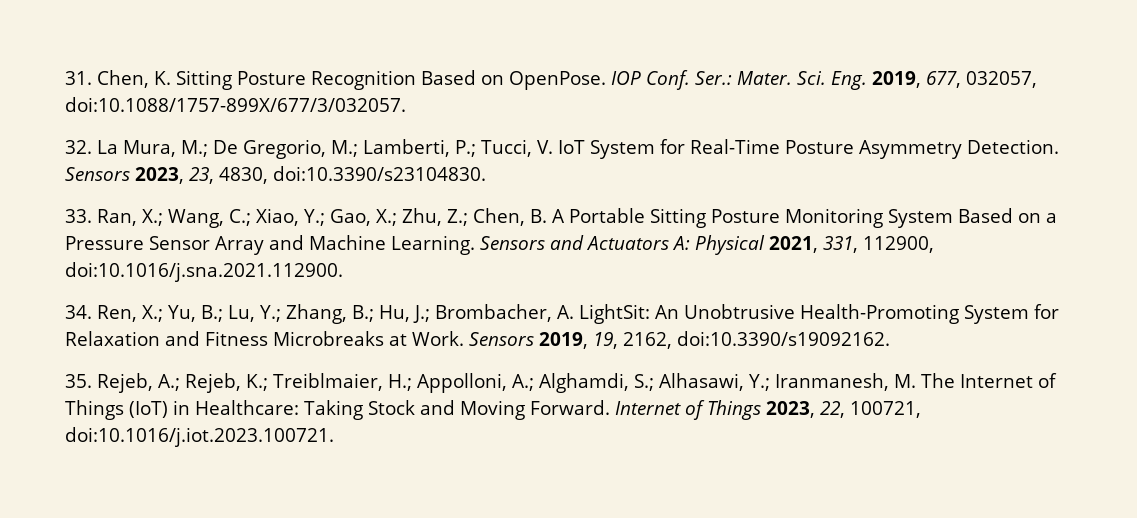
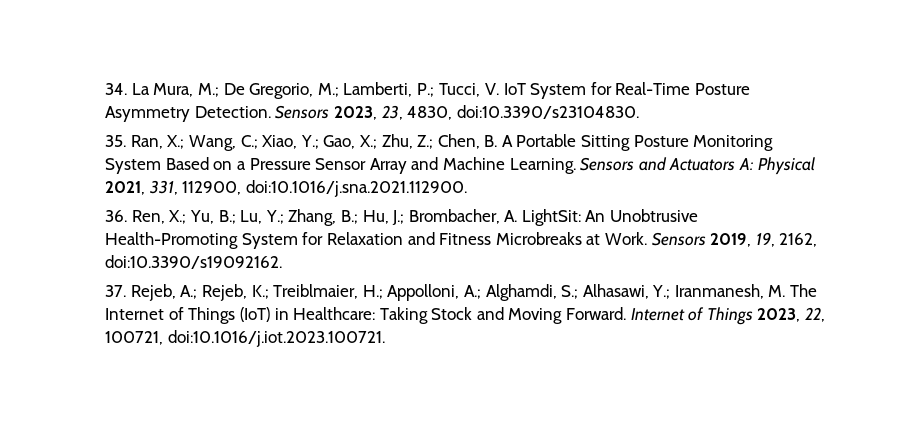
[65,70,1038,90] [65,97,407,112] [65,140,93,154] 31. Chen, K. Sitting Posture Recognition Based on OpenPose. IOP Conf. Ser.: Mater. Sci. Eng. 2019, 677, 032057, doi:10.1088/1757-899X/677/3/032057. // 32. -> [105,83,128,95] 34.
[65,209,93,223] 33. -> [105,135,127,147] 35.
[65,305,93,319] 34. -> [105,210,128,222] 36.
[65,374,93,388] 35. -> [105,285,127,297] 37.

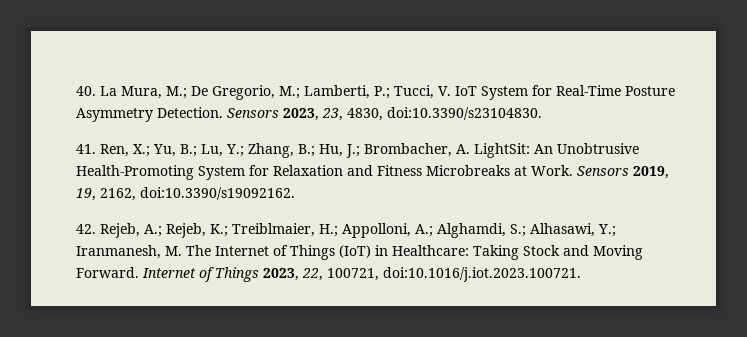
[105,83,128,95] 34. -> [75,86,96,96] 40.
[105,134,774,151] [105,157,816,175] [105,180,467,197] [105,210,128,222] 35. Ran, X.; Wang, C.; Xiao, Y.; Gao, X.; Zhu, Z.; Chen, B. A Portable Sitting Posture Monitoring System Based on a Pressure Sensor Array and Machine Learning. Sensors and Actuators A: Physical 2021, 331, 112900, doi:10.1016/j.sna.2021.112900. // 36. -> [75,144,96,154] 41.
[105,285,127,297] 37. -> [75,224,96,234] 42.

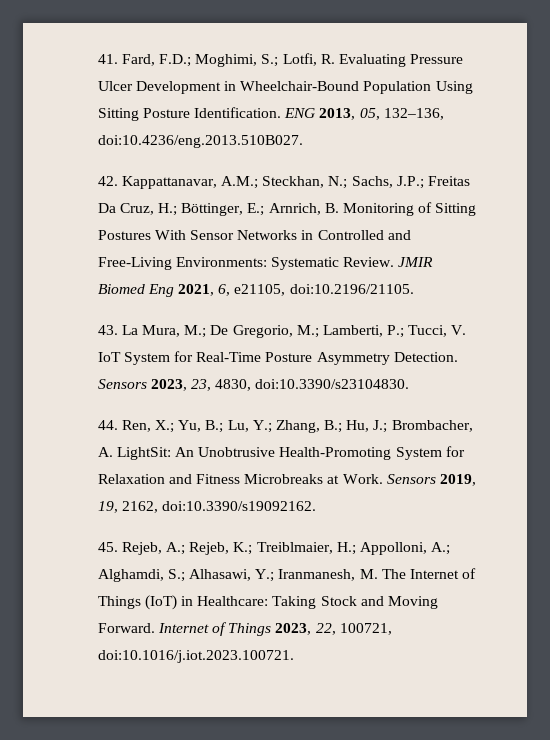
[75,86,96,96] 40. -> [97,53,464,67] [97,81,473,94] [97,107,444,121] [97,135,303,148] [97,176,470,189] [97,202,477,216] [97,230,411,240] [97,257,434,270] [97,284,414,297] [97,325,118,335] 41. Fard, F.D.; Moghimi, S.; Lotfi, R. Evaluating Pressure Ulcer Development in Wheelchair-Bound Population Using Sitting Posture Identification. ENG 2013, 05, 132–136, doi:10.4236/eng.2013.510B027. // 42. Kappattanavar, A.M.; Steckhan, N.; Sachs, J.P.; Freitas Da Cruz, H.; Böttinger, E.; Arnrich, B. Monitoring of Sitting Postures With Sensor Networks in Controlled and Free-Living Environments: Systematic Review. JMIR Biomed Eng 2021, 6, e21105, doi:10.2196/21105. // 43.
[75,144,96,154] 41. -> [97,420,118,430] 44.
[75,224,96,234] 42. -> [97,542,118,552] 45.

